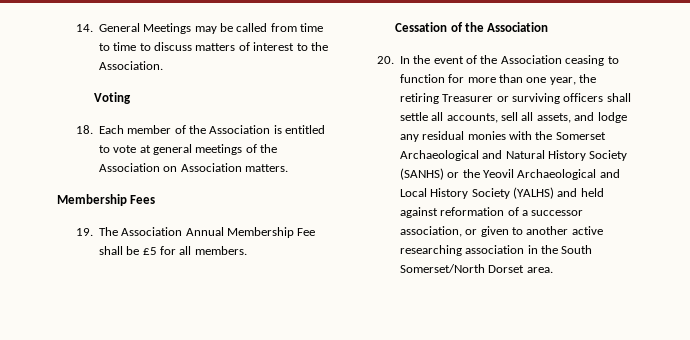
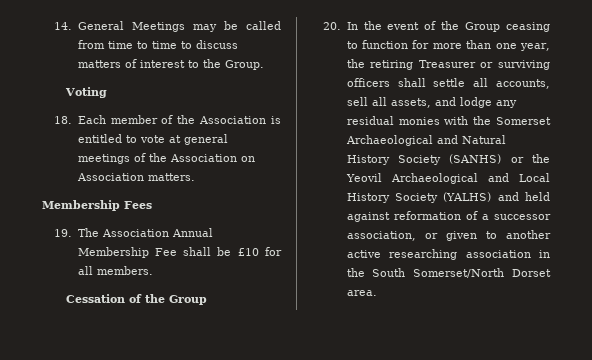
[98,61,163,70] Association. -> [224,60,264,70] Group.
[142,247,157,255] £5 -> [237,248,259,256] £10
[487,22,549,32] Association -> [169,295,208,305] Group
[500,55,562,64] Association -> [465,22,501,32] Group

